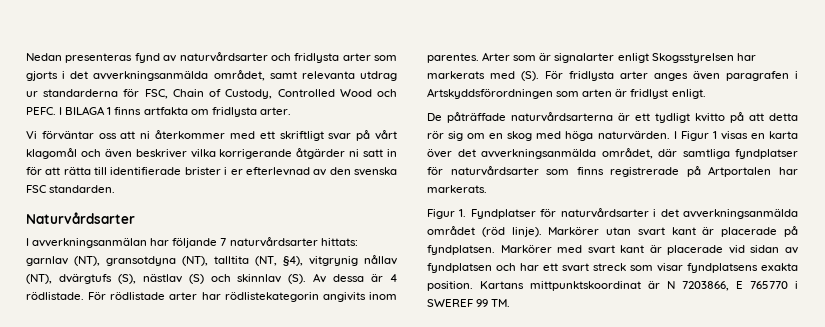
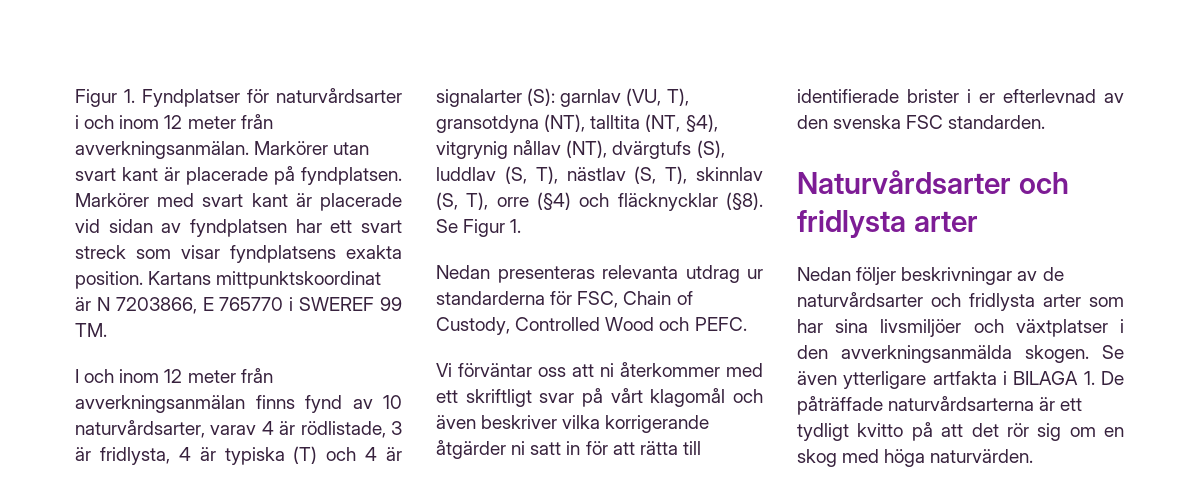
[26,52,397,63] [26,70,297,81] Nedan presenteras fynd av naturvårdsarter och fridlysta arter som gjorts i det avverkningsanmälda området, samt -> [75,88,402,107] [75,114,273,129] [75,141,370,159] [75,166,402,185] [75,193,403,211] [75,219,402,237] [75,245,402,263] [75,271,382,289] [75,297,403,314] [75,323,107,337] [75,368,273,383] [75,395,402,413] [75,420,402,438] [75,446,402,465] [436,88,689,107] [436,114,718,133] [436,140,725,159] [436,166,763,184] [436,192,763,211] [436,219,522,237] [436,265,595,283] Figur 1. Fyndplatser för naturvårdsarter i och inom 12 meter från avverkningsanmälan. Markörer utan svart kant är placerade på fyndplatsen. Markörer med svart kant är placerade vid sidan av fyndplatsen har ett svart streck som visar fyndplatsens exakta position. Kartans mittpunktskoordinat är N 7203866, E 765770 i SWEREF 99 TM. // I och inom 12 meter från avverkningsanmälan finns fynd av 10 naturvårdsarter, varav 4 är rödlistade, 3 är fridlysta, 4 är typiska (T) och 4 är signalarter (S): garnlav (VU, T), gransotdyna (NT), talltita (NT, §4), vitgrynig nållav (NT), dvärgtufs (S), luddlav (S, T), nästlav (S, T), skinnlav (S, T), orre (§4) och fläcknycklar (§8). Se Figur 1. // Nedan presenteras
[59,106,291,117] I BILAGA 1 finns artfakta om fridlysta arter. -> (747, 324) none
[26,237,358,248] [26,255,397,266] [26,273,397,284] [26,292,397,302] [427,52,756,63] [427,71,798,81] [427,88,706,99] // I avverkningsanmälan har följande 7 naturvårdsarter hittats: garnlav (NT), gransotdyna (NT), talltita (NT, §4), vitgrynig nållav (NT), dvärgtufs (S), nästlav (S) och skinnlav (S). Av dessa är 4 rödlistade. För rödlistade arter har rödlistekategorin angivits inom parentes. Arter som är signalarter enligt Skogsstyrelsen har markerats med (S). För fridlysta arter anges även paragrafen i Artskyddsförordningen som arten är fridlyst enligt. // -> [1018,172,1069,194] [797,210,978,238] [797,267,1064,285] [797,292,1124,311] [797,319,1124,337] [797,345,1124,363] [797,371,1095,389] och fridlysta arter // Nedan följer beskrivningar av de naturvårdsarter och fridlysta arter som har sina livsmiljöer och växtplatser i den avverkningsanmälda skogen. Se även ytterligare artfakta i BILAGA 1.
[769,113,798,121] detta -> [971,423,999,437] det
[673,131,798,141] [427,148,798,159] [427,166,798,177] [427,185,487,193] [427,208,798,219] [427,226,798,237] [427,245,798,255] [427,263,798,273] [427,281,798,291] [427,299,511,307] I Figur 1 visas en karta över det avverkningsanmälda området, där samtliga fyndplatser för naturvårdsarter som finns registrerade på Artportalen har markerats. // Figur 1. Fyndplatser för naturvårdsarter i det avverkningsanmälda området (röd linje). Markörer utan svart kant är placerade på fyndplatsen. Markörer med svart kant är placerade vid sidan av fyndplatsen och har ett svart streck som visar fyndplatsens exakta position. Kartans mittpunktskoordinat är N 7203866, E 765770 i SWEREF 99 TM. -> (1034, 456) none

